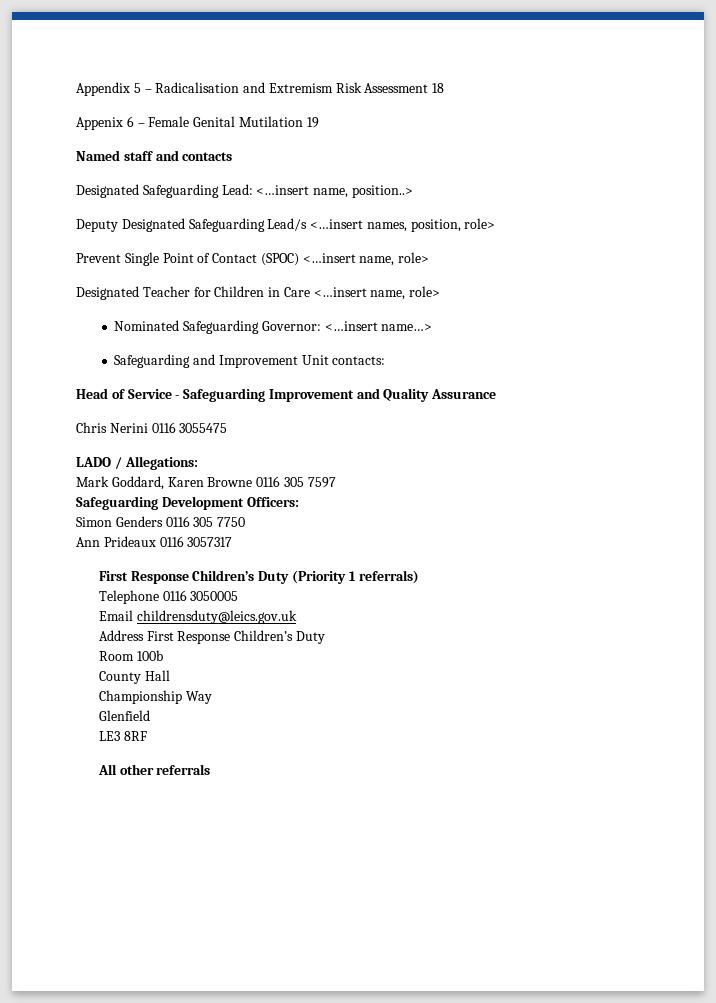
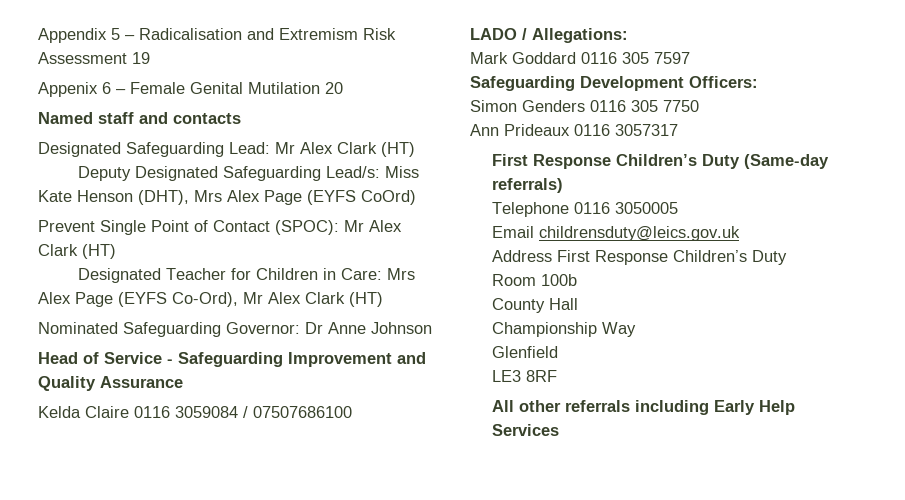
[432,83,445,93] 18 -> [132,52,150,64] 19
[306,117,319,128] 19 -> [325,82,343,94] 20
[256,185,413,198] <…insert name, position..> -> [275,142,415,157] Mr Alex Clark (HT)
[267,218,496,232] Lead/s <…insert names, position, role> -> [326,166,420,178] [38,190,416,205] Lead/s: Miss Kate Henson (DHT), Mrs Alex Page (EYFS CoOrd)
[260,252,430,266] (SPOC) <…insert name, role> -> [275,220,402,235] [38,244,116,259] (SPOC): Mr Alex Clark (HT)
[283,286,441,300] [114,320,433,334] [114,354,386,368] Care <…insert name, role> // Nominated Safeguarding Governor: <…insert name…> // Safeguarding and Improvement Unit contacts: -> [341,268,416,280] [38,292,383,307] [38,322,432,337] Care: Mrs Alex Page (EYFS Co-Ord), Mr Alex Clark (HT) // Nominated Safeguarding Governor: Dr Anne Johnson
[76,422,228,433] Chris Nerini 0116 3055475 -> [38,406,352,418] Kelda Claire 0116 3059084 / 07507686100
[111,476,253,490] Goddard, Karen Browne -> [512,52,576,64] Goddard
[291,570,356,584] (Priority 1 -> [744,154,830,169] (Same-day
(211, 769) none -> [635,400,796,415] [492,424,560,436] including Early Help Services

